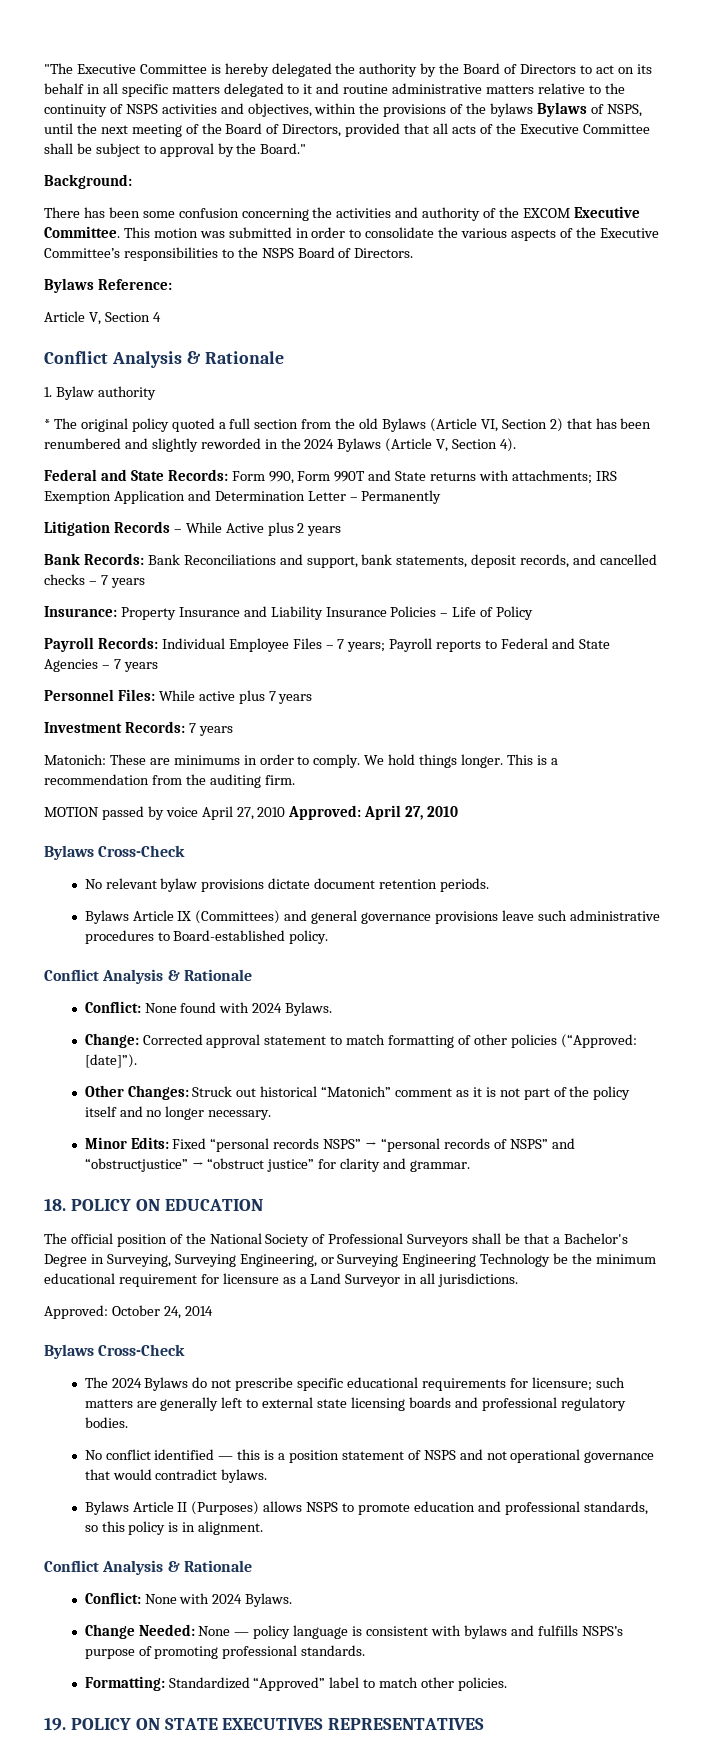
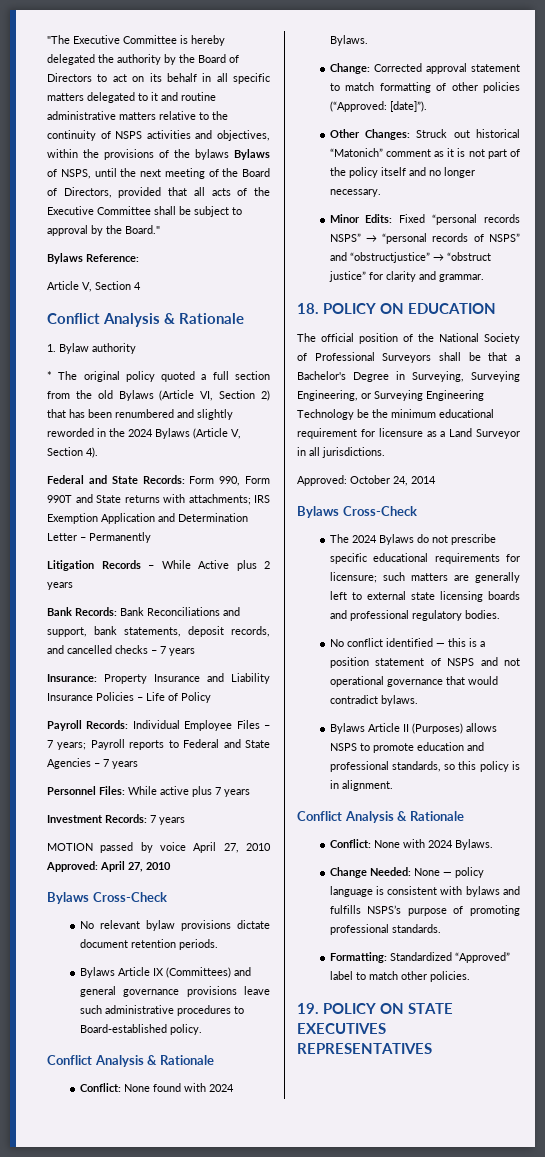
[44,174,132,189] [44,206,640,221] [44,226,659,241] [44,247,414,261] // Background: // There has been some confusion concerning the activities and authority of the EXCOM Executive Committee. This motion was submitted in order to consolidate the various aspects of the Executive Committee’s responsibilities to the NSPS Board of Directors. -> (160, 229) none
[44,754,558,768] [44,774,295,788] // Matonich: These are minimums in order to comply. We hold things longer. This is a recommendation from the auditing firm. -> (185, 821) none

